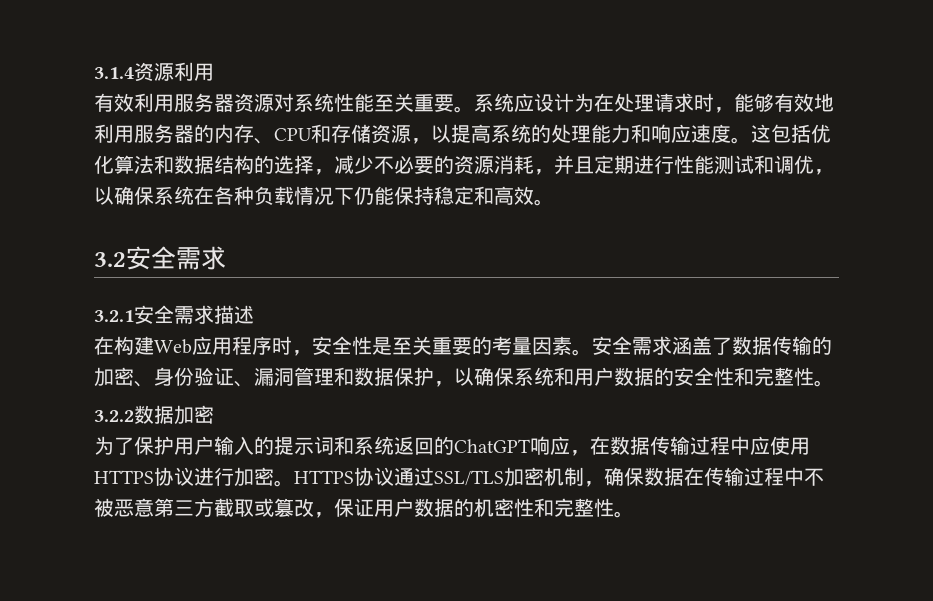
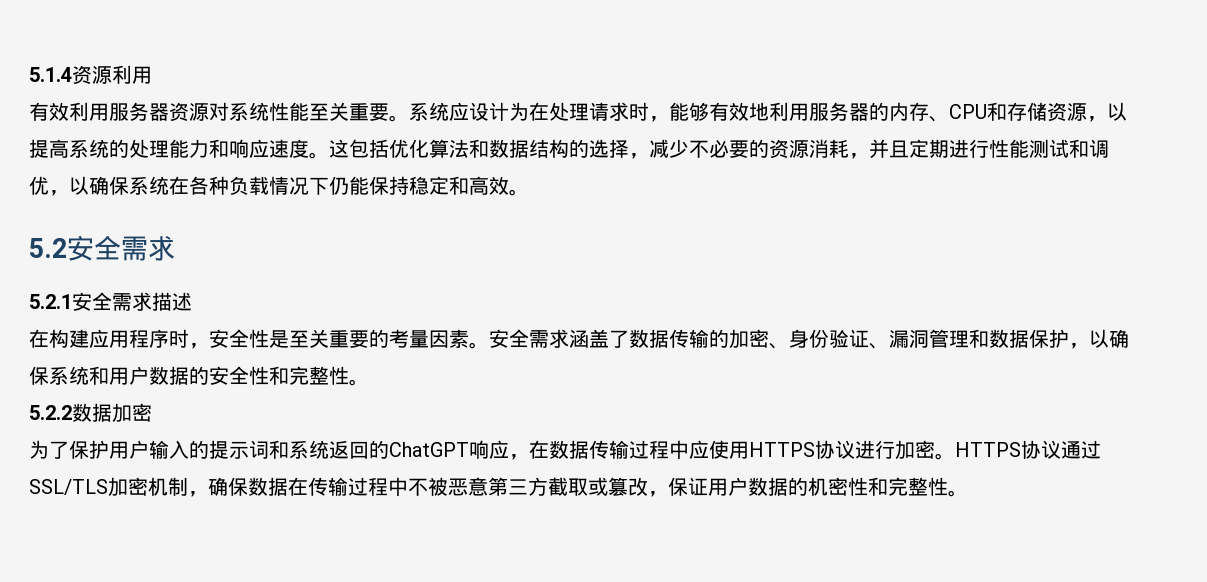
[94,67,134,79] 3.1.4 -> [29,67,72,82] 5.1.4
[94,252,126,267] 3.2 -> [29,238,67,258] 5.2
[94,310,134,322] 3.2.1 -> [29,294,72,309] 5.2.1
[154,339,192,354] Web -> (89, 338) none
[94,410,134,422] 3.2.2 -> [29,405,72,420] 5.2.2

